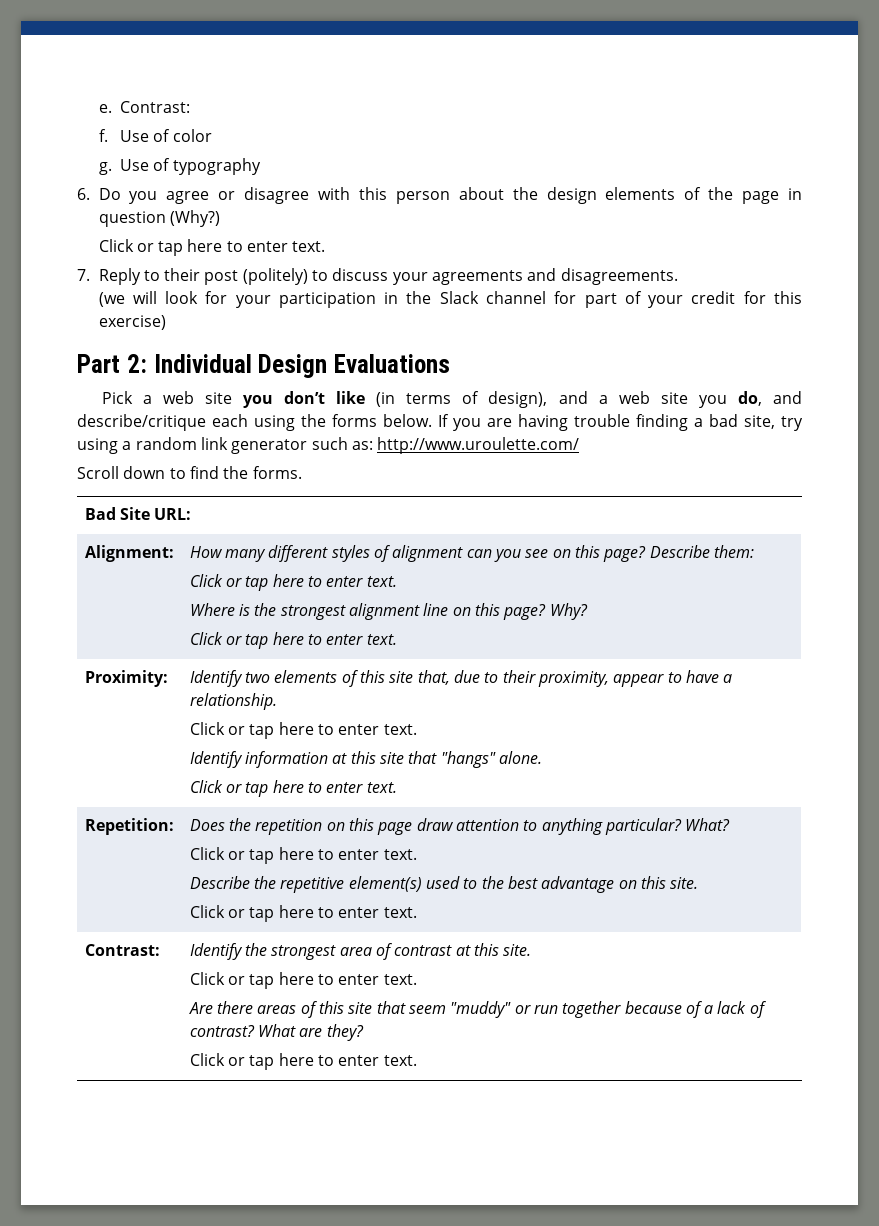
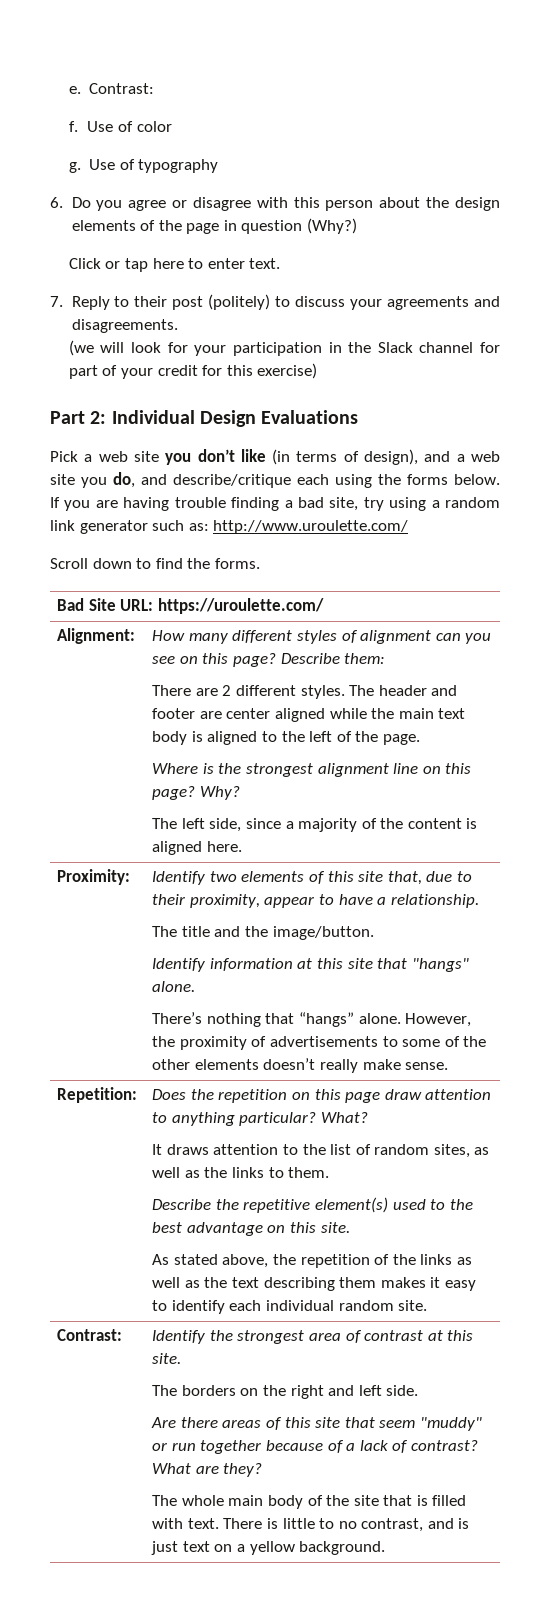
(192, 514) none -> [157,598,324,614] https://uroulette.com/
[189,574,397,591] Click or tap here to enter text. -> [152,685,458,699] [152,708,466,722] [152,731,420,745] There are 2 different styles. The header and footer are center aligned while the main text body is aligned to the left of the page.
[189,632,397,649] Click or tap here to enter text. -> [152,818,478,832] [152,841,242,855] The left side, since a majority of the content is aligned here.
[189,722,417,739] Click or tap here to enter text. -> [152,926,374,940] The title and the image/button.
[189,780,397,797] Click or tap here to enter text. -> [152,1012,472,1027] [152,1036,487,1050] [152,1058,449,1073] There’s nothing that “hangs” alone. However, the proximity of advertisements to some of the other elements doesn’t really make sense.
[189,847,417,864] Click or tap here to enter text. -> [152,1144,490,1158] [152,1167,330,1178] It draws attention to the list of random sites, as well as the links to them.
[189,905,417,922] Click or tap here to enter text. -> [152,1254,472,1268] [152,1277,476,1291] [152,1300,428,1314] As stated above, the repetition of the links as well as the text describing them makes it easy to identify each individual random site.
[189,972,417,989] Click or tap here to enter text. -> [152,1385,419,1399] The borders on the right and left side.
[189,1053,417,1070] Click or tap here to enter text. -> [152,1495,467,1509] [152,1518,470,1532] [151,1541,386,1555] The whole main body of the site that is filled with text. There is little to no contrast, and is just text on a yellow background.

